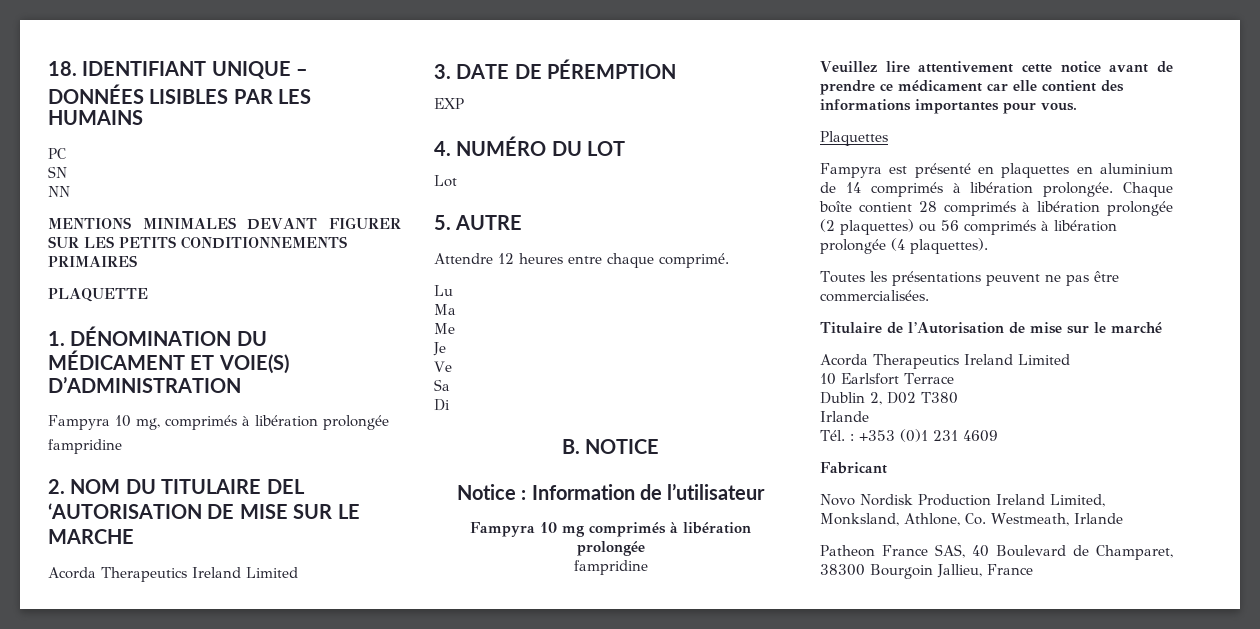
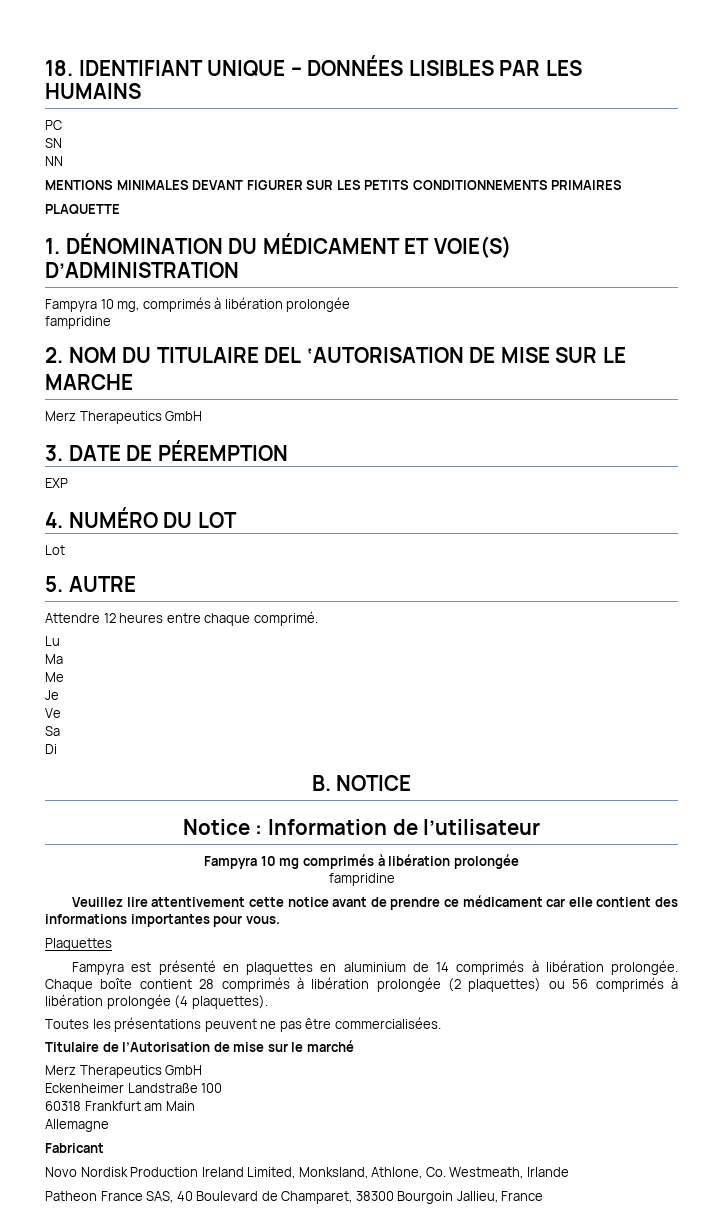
[48,567,298,582] Acorda Therapeutics Ireland Limited -> [45,411,203,424] Merz Therapeutics GmbH
[820,354,1070,369] [820,373,954,385] [820,392,958,405] [820,411,869,422] [820,429,998,442] Acorda Therapeutics Ireland Limited // 10 Earlsfort Terrace // Dublin 2, D02 T380 // Irlande // Tél. : +353 (0)1 231 4609 -> [45,1065,203,1078] [45,1083,223,1093] [45,1101,195,1111] [45,1119,109,1132] Merz Therapeutics GmbH // Eckenheimer Landstraße 100 // 60318 Frankfurt am Main // Allemagne

